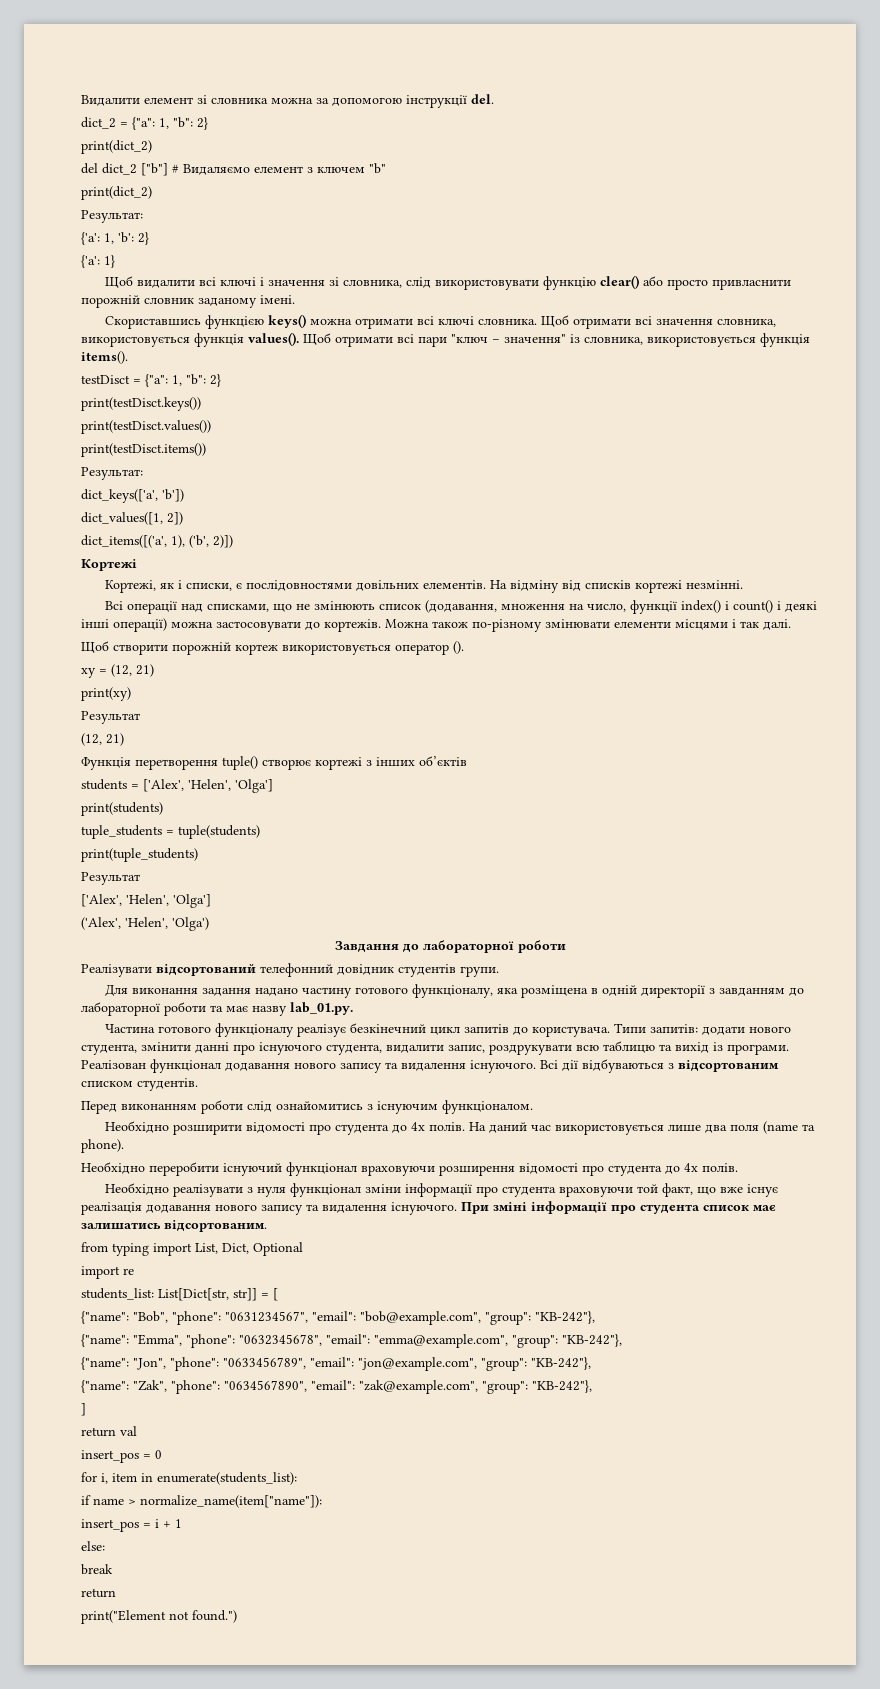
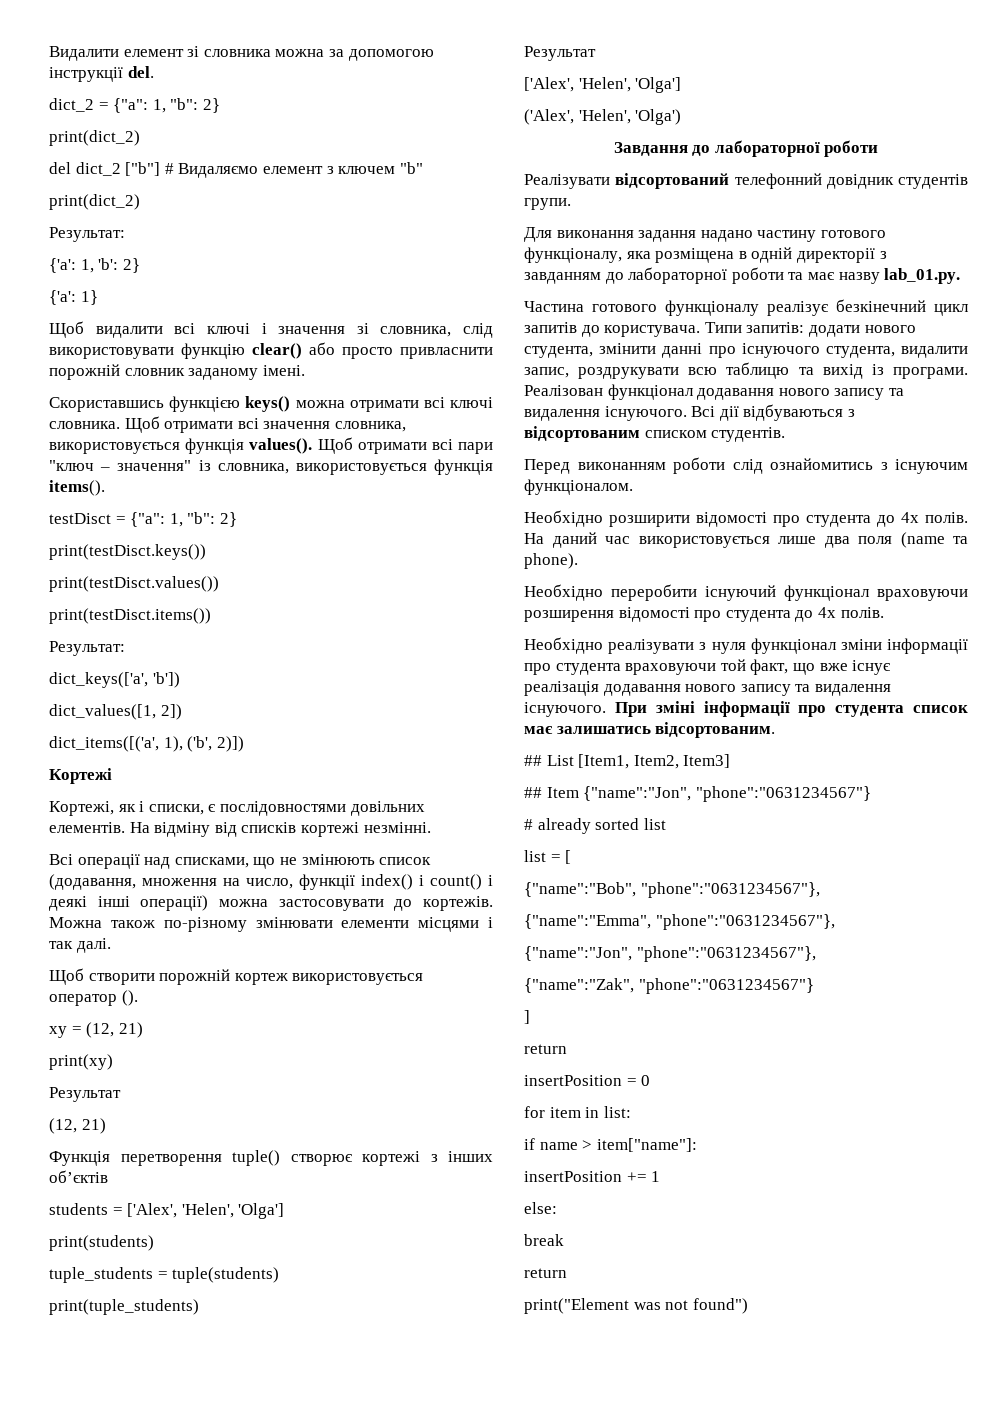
[81,1242,303,1256] [81,1266,134,1279] [81,1288,278,1301] [81,1311,595,1325] [81,1334,622,1348] [81,1357,591,1371] [81,1380,592,1394] from typing import List, Dict, Optional // import re // students_list: List[Dict[str, str]] = [ // {"name": "Bob", "phone": "0631234567", "email": "bob@example.com", "group": "KB-242"}, // {"name": "Emma", "phone": "0632345678", "email": "emma@example.com", "group": "KB-242"}, // {"name": "Jon", "phone": "0633456789", "email": "jon@example.com", "group": "KB-242"}, // {"name": "Zak", "phone": "0634567890", "email": "zak@example.com", "group": "KB-242"}, -> [524,754,731,769] [524,786,871,802] [524,818,666,834] [524,850,572,864] [524,882,820,898] [524,914,835,930] [524,946,816,962] [524,978,814,994] ## List [Item1, Item2, Item3] // ## Item {"name":"Jon", "phone":"0631234567"} // # already sorted list // list = [ // {"name":"Bob", "phone":"0631234567"}, // {"name":"Emma", "phone":"0631234567"}, // {"name":"Jon", "phone":"0631234567"}, // {"name":"Zak", "phone":"0631234567"}
[120,1426,137,1436] [81,1450,139,1463] val // insert_pos -> [524,1075,622,1086] // insertPosition
[101,1473,108,1484] i, -> (545, 1112) none
[157,1472,297,1485] enumerate(students_list): -> [603,1106,631,1118] list:
[140,1495,322,1508] [81,1519,171,1532] normalize_name(item["name"]): // insert_pos = i + -> [596,1138,697,1152] [524,1171,647,1182] item["name"]: // insertPosition +=
[169,1610,237,1623] not found.") -> [633,1298,748,1314] was not found")

